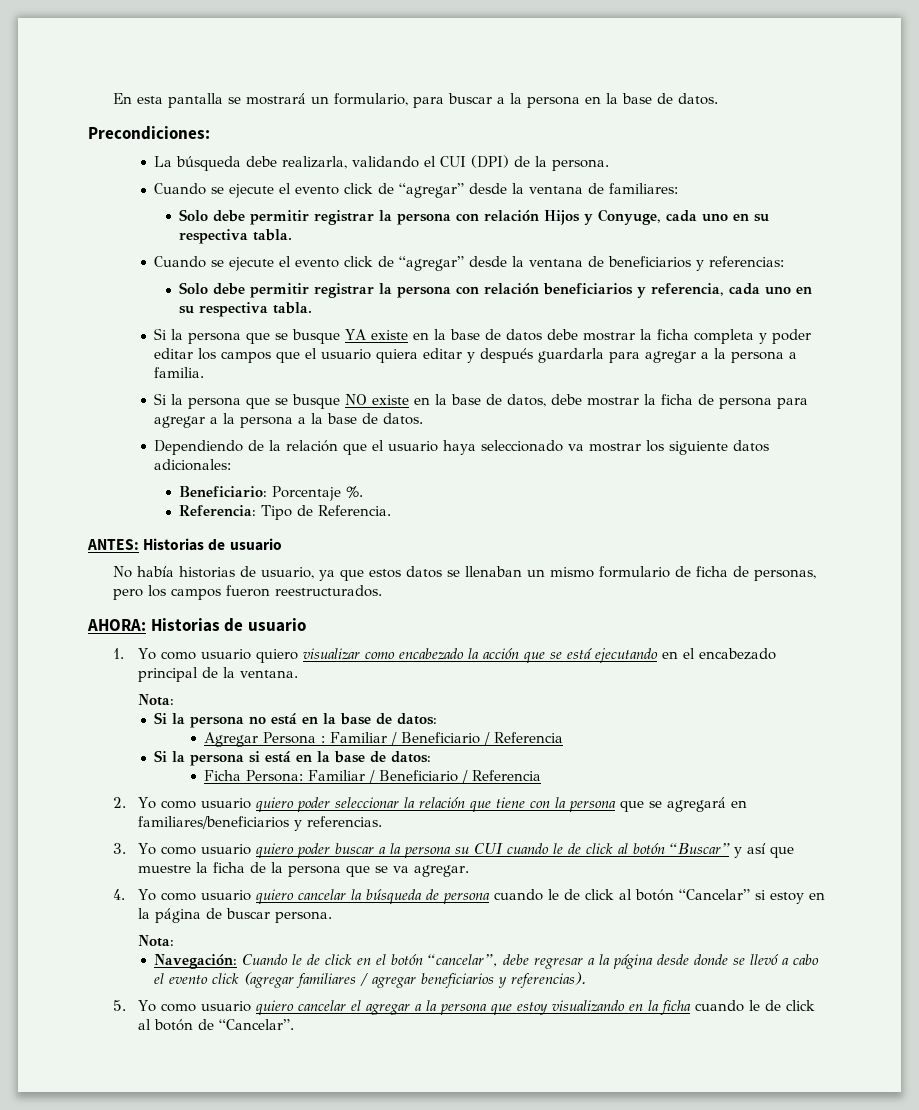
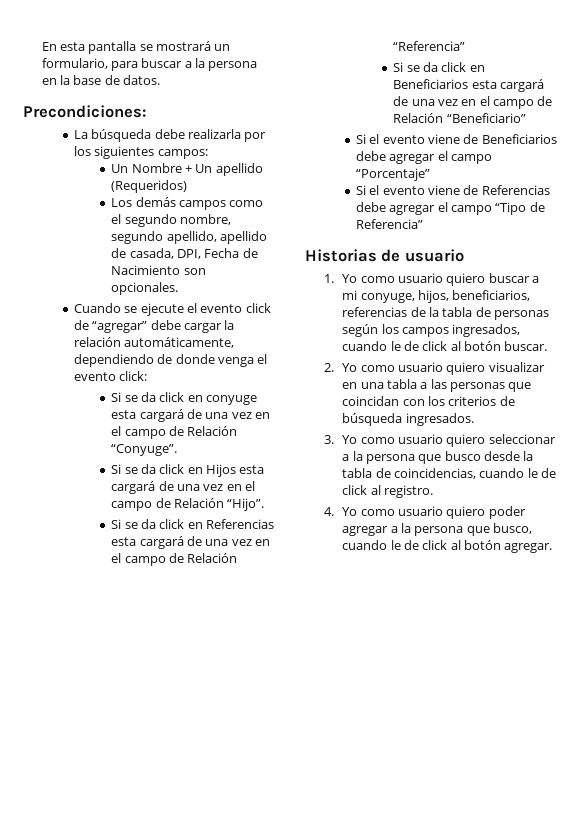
[282,155,610,171] [154,183,679,198] [179,209,770,225] [179,229,293,244] [154,256,785,271] [179,282,813,298] [179,302,313,317] [154,328,812,344] [154,348,798,363] [154,367,205,378] [154,393,809,409] [154,413,424,428] [154,440,770,455] [154,459,232,471] [179,486,364,501] [179,505,392,520] [87,538,282,551] [112,566,816,581] [112,585,382,600] [87,619,146,631] realizarla, validando el CUI (DPI) de la persona. // Cuando se ejecute el evento click de “agregar” desde la ventana de familiares: // Solo debe permitir registrar la persona con relación Hijos y Conyuge, cada uno en su respectiva tabla. // Cuando se ejecute el evento click de “agregar” desde la ventana de beneficiarios y referencias: // Solo debe permitir registrar la persona con relación beneficiarios y referencia, cada uno en su respectiva tabla. // Si la persona que se busque YA existe en la base de datos debe mostrar la ficha completa y poder editar los campos que el usuario quiera editar y después guardarla para agregar a la persona a familia. // Si la persona que se busque NO existe en la base de datos, debe mostrar la ficha de persona para agregar a la persona a la base de datos. // Dependiendo de la relación que el usuario haya seleccionado va mostrar los siguiente datos adicionales: // Beneficiario: Porcentaje %. // Referencia: Tipo de Referencia. // ANTES: Historias de usuario // No había historias de usuario, ya que estos datos se llenaban un mismo formulario de ficha de personas, pero los campos fueron reestructurados. // AHORA: -> [188,129,267,142] [73,146,208,159] [111,163,263,176] [111,180,188,193] [111,197,264,210] [111,214,231,227] [111,231,267,244] [111,248,258,259] [111,265,206,275] [111,282,179,295] [73,303,271,316] [73,320,235,333] [73,337,235,348] [73,354,268,367] [73,371,148,381] [111,392,258,405] [111,409,271,422] [111,426,238,439] [111,444,178,456] [111,464,265,477] [111,481,256,494] [111,498,265,511] [111,519,275,529] [111,536,271,549] [111,553,238,566] [393,41,466,51] [393,62,485,72] [393,79,544,92] [393,96,553,109] [393,113,526,123] [355,134,557,144] [355,151,493,164] [355,168,430,181] [355,185,550,195] [355,202,545,215] [355,219,423,229] realizarla por los siguientes campos: // Un Nombre + Un apellido (Requeridos) // Los demás campos como el segundo nombre, segundo apellido, apellido de casada, DPI, Fecha de Nacimiento son opcionales. // Cuando se ejecute el evento click de “agregar” debe cargar la relación automáticamente, dependiendo de donde venga el evento click: // Si se da click en conyuge esta cargará de una vez en el campo de Relación “Conyuge”. // Si se da click en Hijos esta cargará de una vez en el campo de Relación “Hijo”. // Si se da click en Referencias esta cargará de una vez en el campo de Relación “Referencia” // Si se da click en Beneficiarios esta cargará de una vez en el campo de Relación “Beneficiario” // Si el evento viene de Beneficiarios debe agregar el campo “Porcentaje” // Si el evento viene de Referencias debe agregar el campo “Tipo de Referencia” //
[302,648,776,663] [137,667,298,682] [137,694,174,706] [154,712,438,728] [204,732,564,747] [154,750,432,766] [204,770,542,783] [112,797,747,812] [137,816,382,831] [112,843,794,858] [137,862,469,877] [112,889,825,904] [137,908,332,923] [137,935,174,947] [154,954,820,969] [154,972,587,988] [112,1000,815,1015] [137,1019,294,1031] visualizar como encabezado la acción que se está ejecutando en el encabezado principal de la ventana. // Nota: // Si la persona no está en la base de datos: // Agregar Persona : Familiar / Beneficiario / Referencia // Si la persona si está en la base de datos: // Ficha Persona: Familiar / Beneficiario / Referencia // 2. Yo como usuario quiero poder seleccionar la relación que tiene con la persona que se agregará en familiares/beneficiarios y referencias. // 3. Yo como usuario quiero poder buscar a la persona su CUI cuando le de click al botón “Buscar” y así que muestre la ficha de la persona que se va agregar. // 4. Yo como usuario quiero cancelar la búsqueda de persona cuando le de click al botón “Cancelar” si estoy en la página de buscar persona. // Nota: // Navegación: Cuando le de click en el botón “cancelar”, debe regresar a la página desde donde se llevó a cabo el evento click (agregar familiares / agregar beneficiarios y referencias). // 5. Yo como usuario quiero cancelar el agregar a la persona que estoy visualizando en la ficha cuando le de click al botón de “Cancelar”. -> [488,273,540,283] [342,290,531,303] [342,307,550,320] [342,324,521,337] [342,341,548,351] [323,362,545,375] [342,379,532,392] [342,396,515,406] [342,413,474,426] [323,434,556,447] [342,451,534,464] [342,468,557,479] [342,485,433,498] [323,506,526,519] [342,523,533,536] [342,540,553,553] buscar a mi conyuge, hijos, beneficiarios, referencias de la tabla de personas según los campos ingresados, cuando le de click al botón buscar. // 2. Yo como usuario quiero visualizar en una tabla a las personas que coincidan con los criterios de búsqueda ingresados. // 3. Yo como usuario quiero seleccionar a la persona que busco desde la tabla de coincidencias, cuando le de click al registro. // 4. Yo como usuario quiero poder agregar a la persona que busco, cuando le de click al botón agregar.

